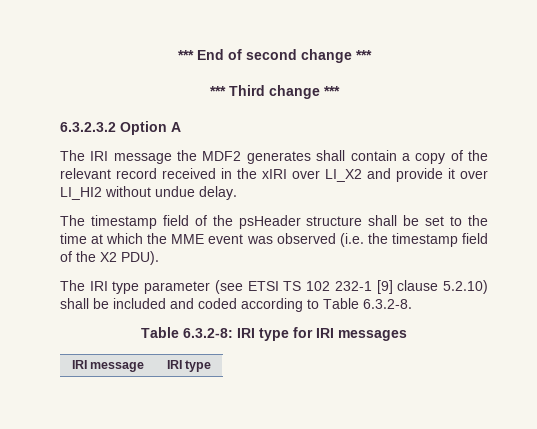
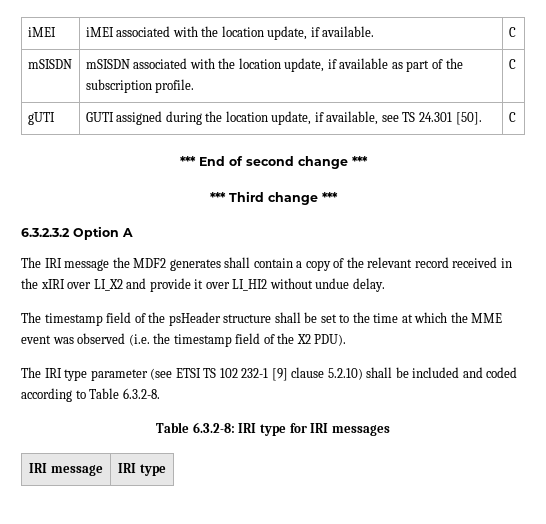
(177, 55) none -> [27,27,56,37] [85,26,375,40] [508,27,516,37] [27,59,72,69] [85,58,463,72] [85,79,195,93] [508,59,516,69] [27,112,55,125] [85,111,482,125] [508,112,516,122] iMEI | iMEI associated with the location update, if available. | C // mSISDN | mSISDN associated with the location update, if available as part of the subscription profile. | C // gUTI | GUTI assigned during the location update, if available, see TS 24.301 [50]. | C //

